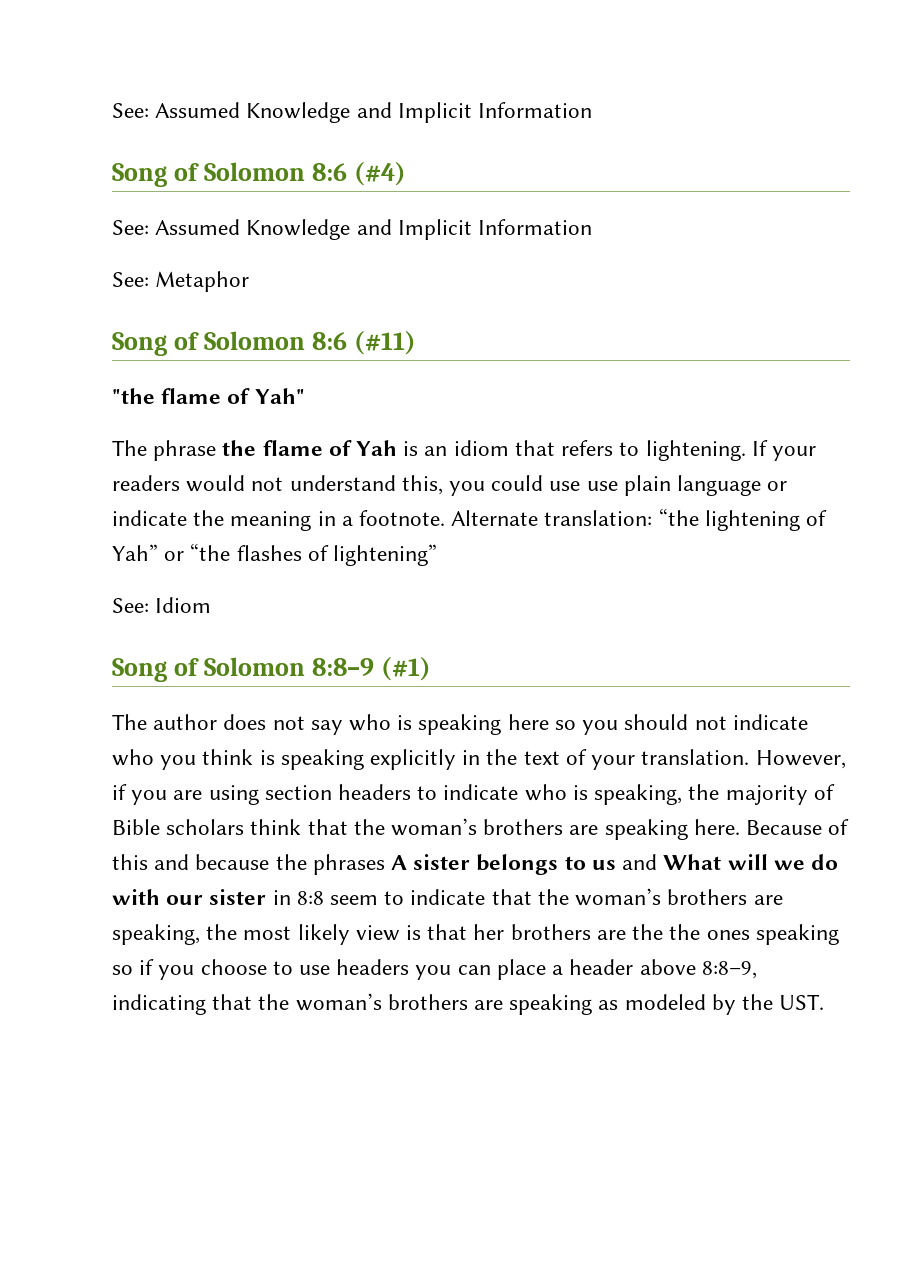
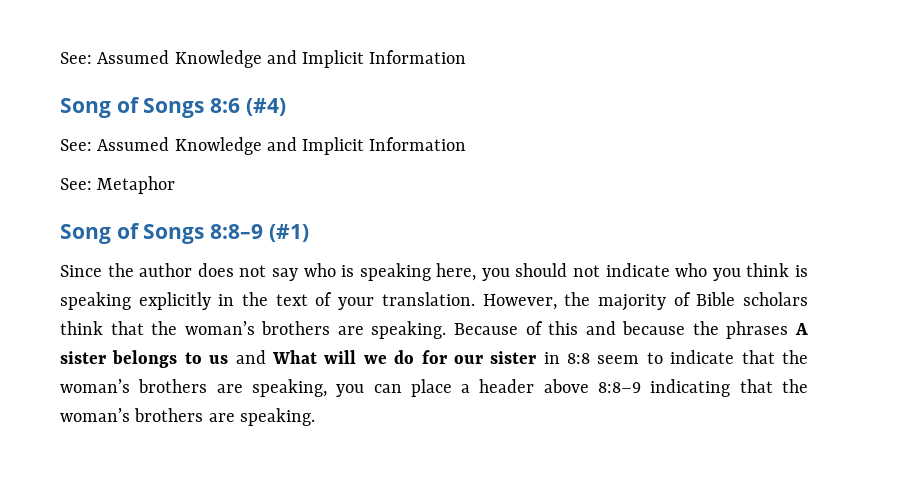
[203,162,305,181] Solomon -> [143,98,205,118] Songs
[203,331,416,355] [112,388,305,404] [112,440,816,461] [112,475,788,496] [112,508,828,531] [112,543,438,566] [112,597,212,613] [112,657,305,682] Solomon 8:6 (#11) // "the flame of Yah" // The phrase the flame of Yah is an idiom that refers to lightening. If your readers would not understand this, you could use use plain language or indicate the meaning in a footnote. Alternate translation: “the lightening of Yah” or “the flashes of lightening” // See: Idiom // Song of Solomon -> [143,224,205,244] Songs
[112,714,147,730] The -> [60,263,134,277] Since the
[507,714,576,730] here so -> [436,263,477,281] here,
[112,784,683,805] if you are using section headers to indicate who is speaking, -> (557, 302) none
[604,819,740,840] speaking here. -> [371,321,447,339] speaking.
[112,889,160,905] with -> [421,350,447,364] for
[206,924,839,945] [112,959,410,980] the most likely view is that her brothers are the the ones speaking so if you choose to use headers -> (327, 388) none
[701,961,757,979] 8:8–9, -> [598,382,642,393] 8:8–9
[509,994,825,1015] speaking as modeled by the UST. -> [239,408,315,426] speaking.

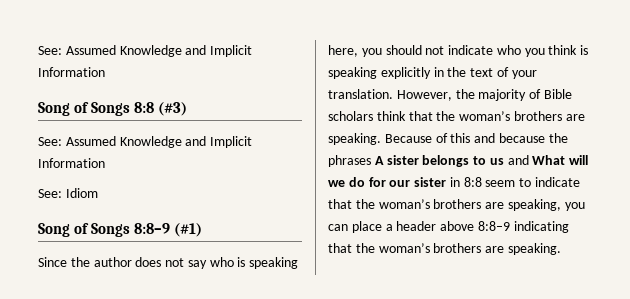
[210,98,286,116] 8:6 (#4) -> [134,102,188,116] 8:8 (#3)
[97,176,176,194] Metaphor -> [65,188,98,198] Idiom

